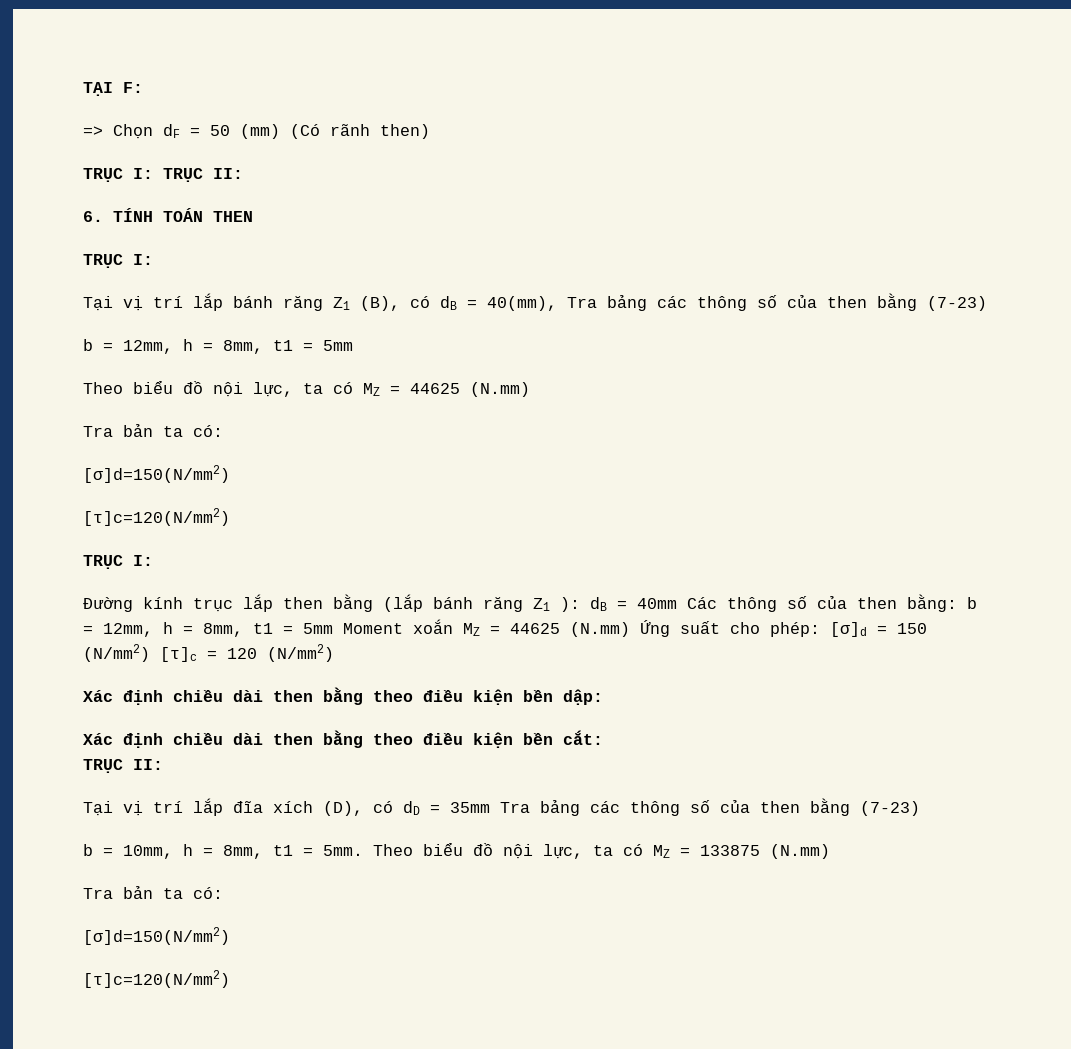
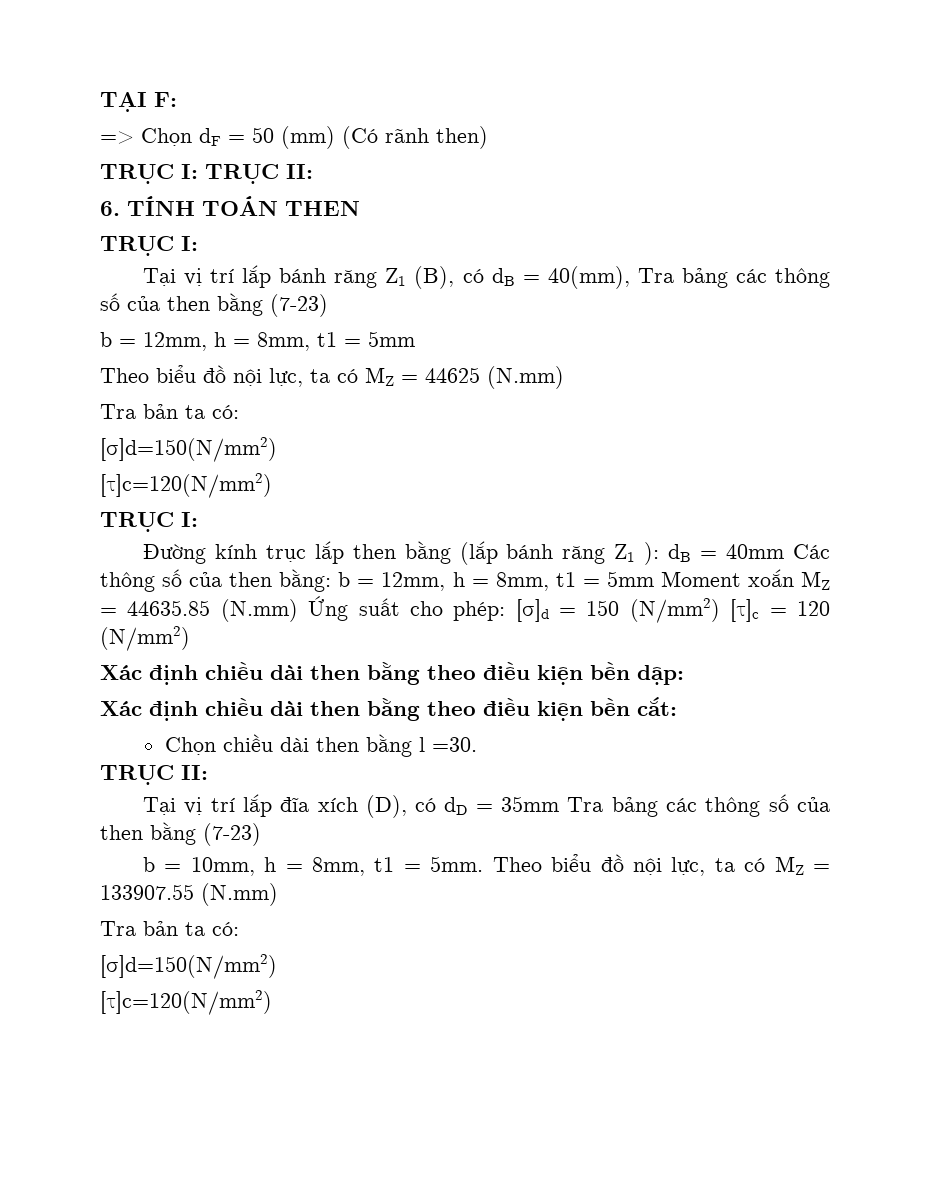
[510,623,560,634] 44625 -> [127,600,211,616] 44635.85
(603, 737) none -> [164,734,477,757] // Chọn chiều dài then bằng l =30.
[700,845,760,856] 133875 -> [100,884,194,900] 133907.55

